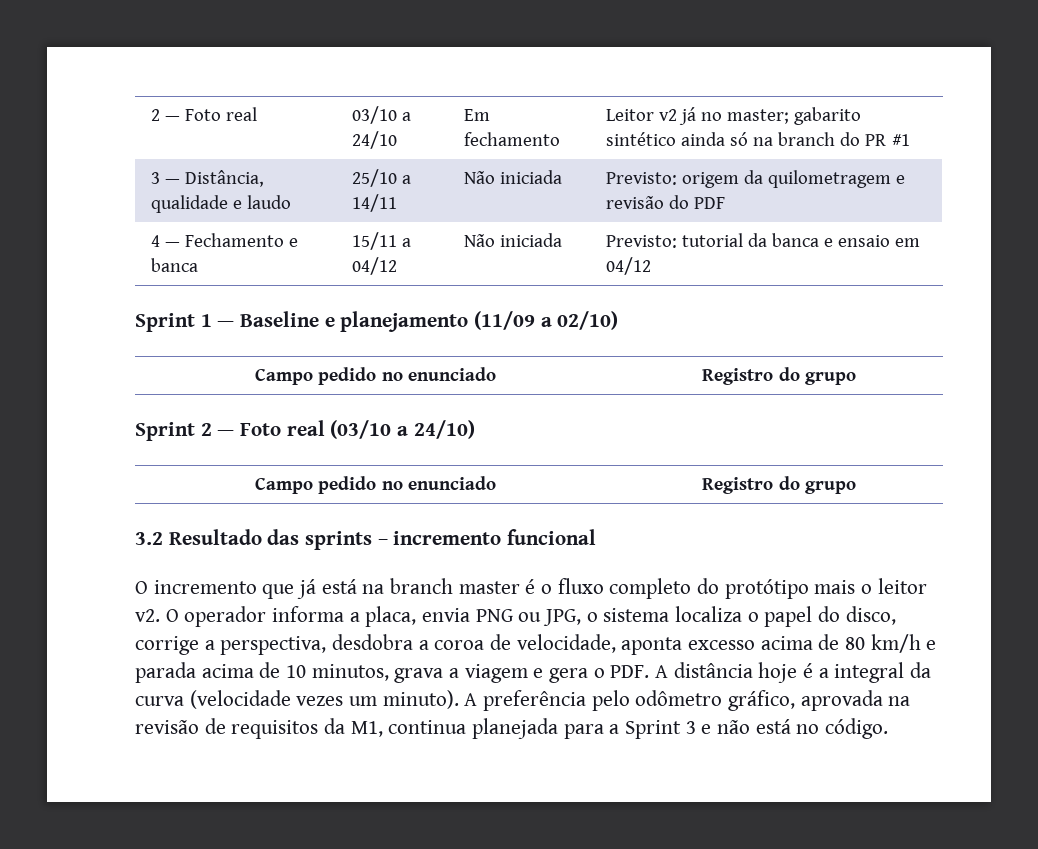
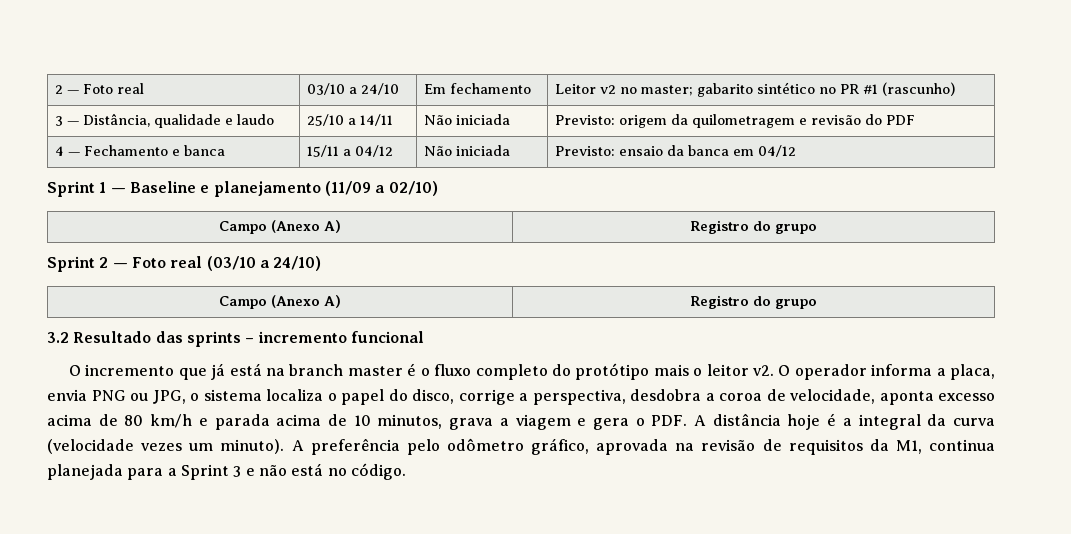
[678,107,696,125] já -> (617, 89) none
[680,132,861,146] ainda só na branch do -> [819,87,837,94] no
(910, 140) none -> [882,82,956,96] (rascunho)
[681,233,743,247] tutorial -> [619,146,664,156] ensaio
[824,235,891,247] e ensaio -> (730, 150) none
[318,367,496,385] pedido no enunciado -> [271,220,341,233] (Anexo A)
[318,476,496,494] pedido no enunciado -> [271,295,341,308] (Anexo A)

